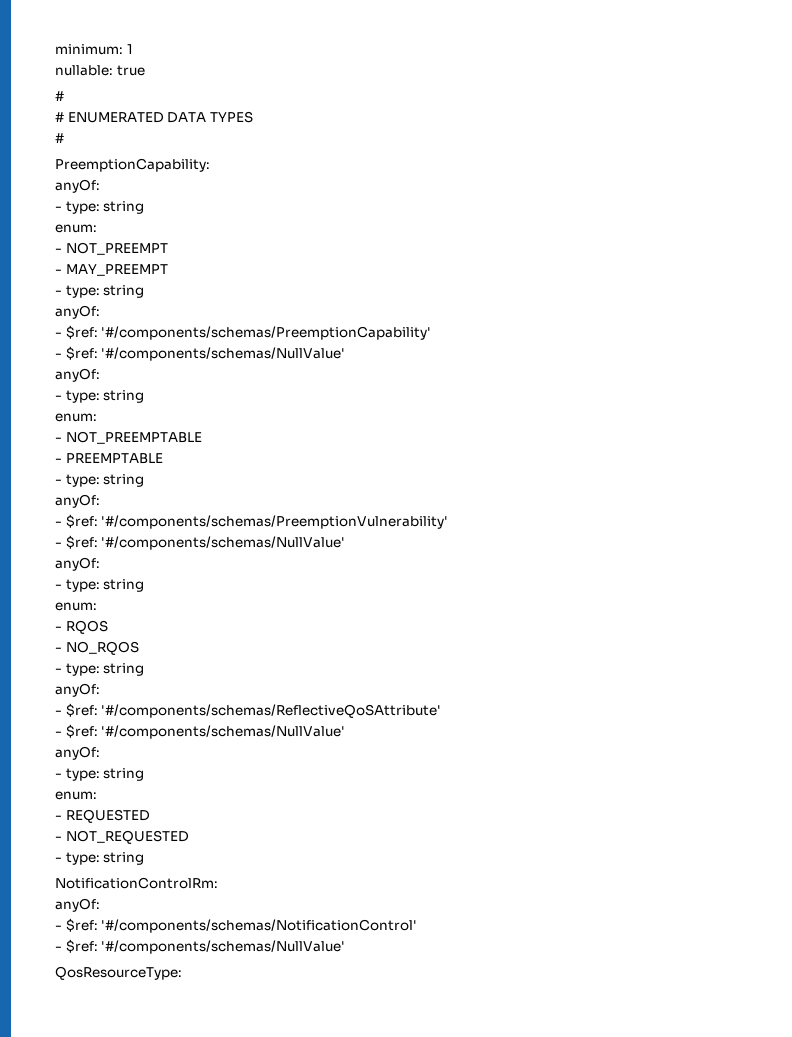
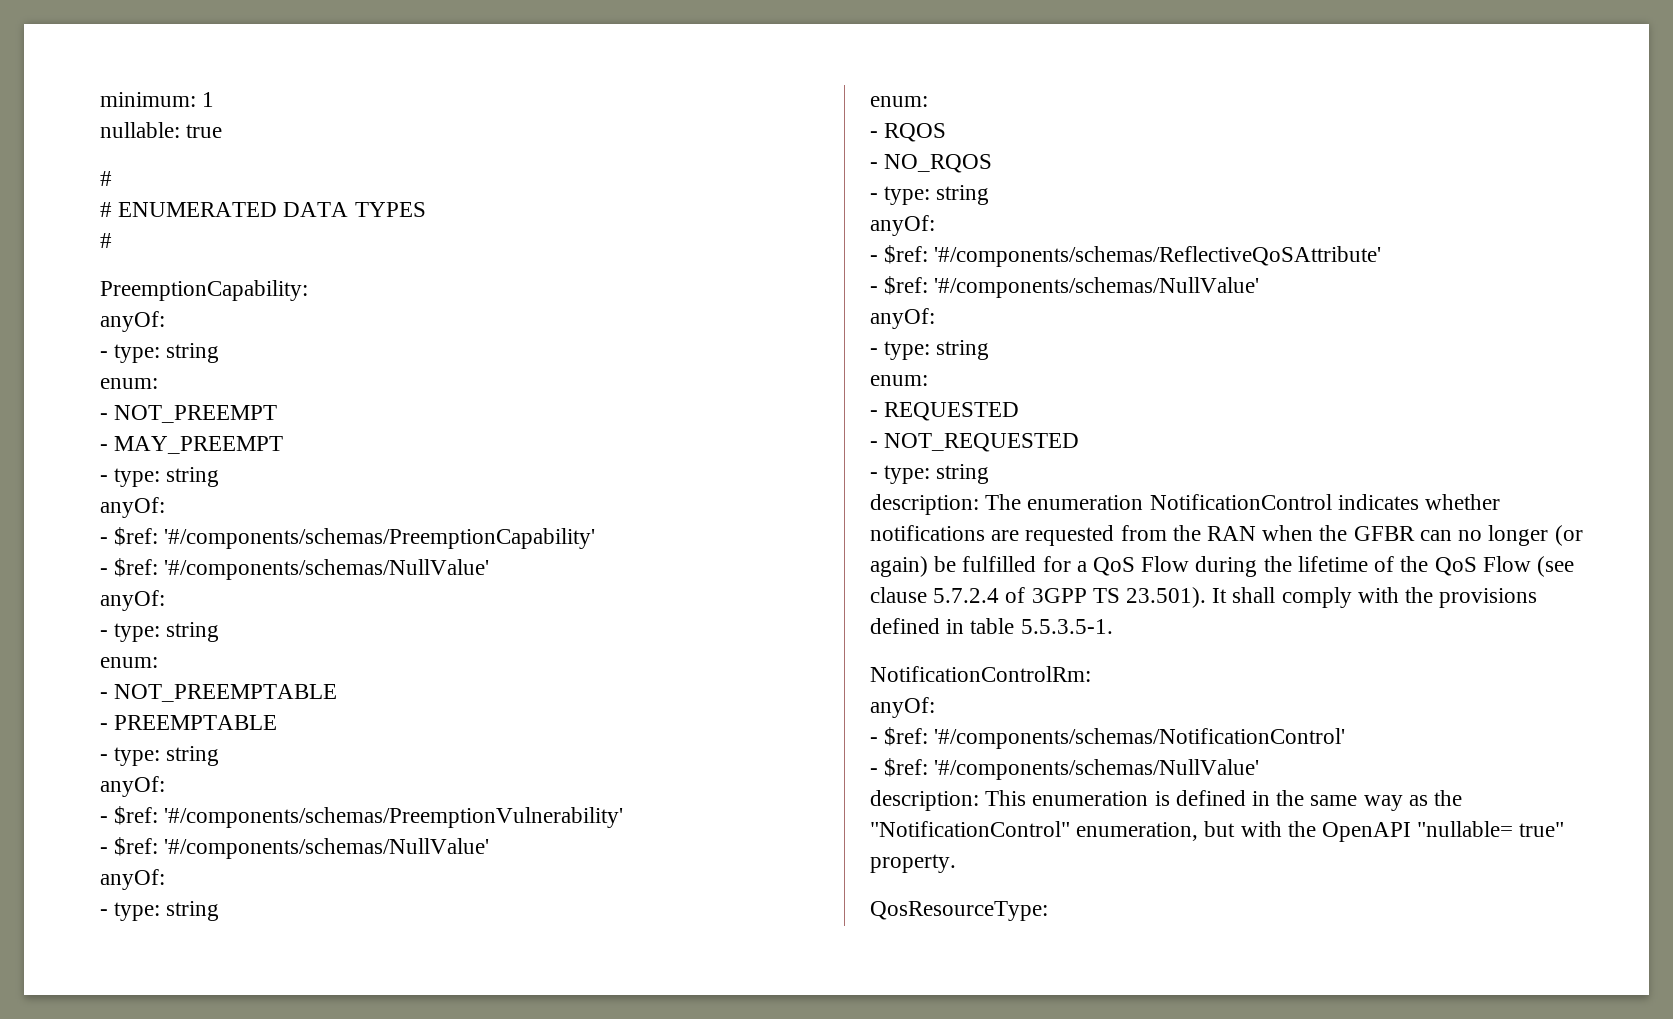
(145, 858) none -> [870,494,1501,515] [870,525,1583,546] [870,556,1574,577] [870,587,1538,608] [870,618,1113,634] // description: The enumeration NotificationControl indicates whether notifications are requested from the RAN when the GFBR can no longer (or again) be fulfilled for a QoS Flow during the lifetime of the QoS Flow (see clause 5.7.2.4 of 3GPP TS 23.501). It shall comply with the provisions defined in table 5.5.3.5-1.
(346, 947) none -> [870,790,1463,811] [870,821,1565,842] [870,854,956,873] // description: This enumeration is defined in the same way as the "NotificationControl" enumeration, but with the OpenAPI "nullable= true" property.

